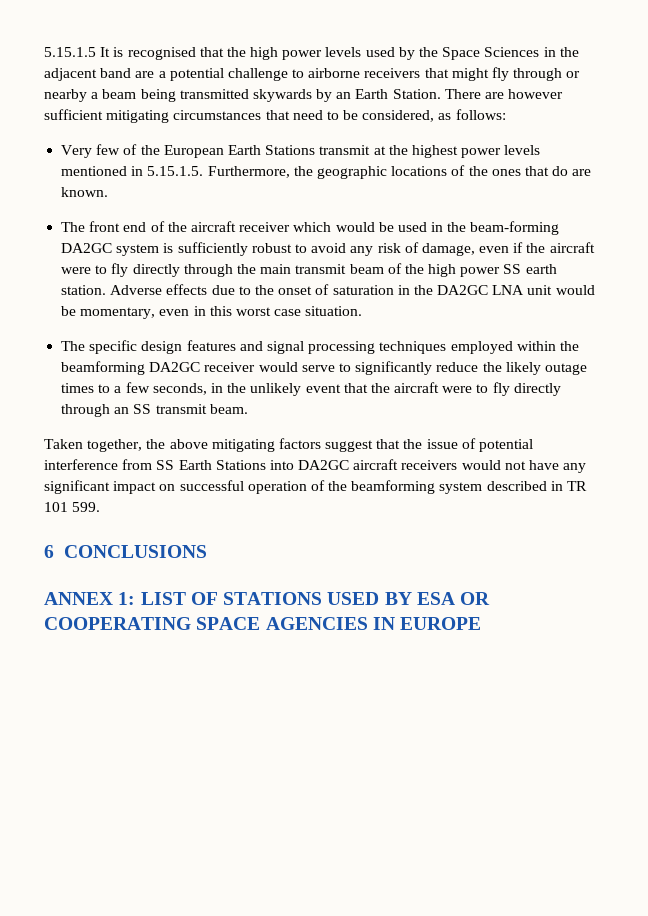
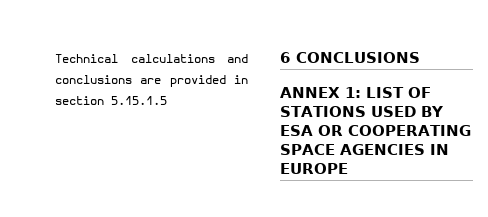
[44,47,579,60] [44,67,581,81] [44,89,564,102] [44,109,506,123] [61,144,541,158] [61,165,592,179] [61,187,109,197] [61,221,560,235] [61,242,595,256] [61,263,557,277] [61,284,595,295] [61,306,363,319] [61,340,579,354] [61,361,587,375] [61,382,561,396] [61,404,248,417] [44,438,534,452] [44,459,587,473] [44,480,588,494] [44,502,101,512] 5.15.1.5 It is recognised that the high power levels used by the Space Sciences in the adjacent band are a potential challenge to airborne receivers that might fly through or nearby a beam being transmitted skywards by an Earth Station. There are however sufficient mitigating circumstances that need to be considered, as follows: // Very few of the European Earth Stations transmit at the highest power levels mentioned in 5.15.1.5. Furthermore, the geographic locations of the ones that do are known. // The front end of the aircraft receiver which would be used in the beam-forming DA2GC system is sufficiently robust to avoid any risk of damage, even if the aircraft were to fly directly through the main transmit beam of the high power SS earth station. Adverse effects due to the onset of saturation in the DA2GC LNA unit would be momentary, even in this worst case situation. // The specific design features and signal processing techniques employed within the beamforming DA2GC receiver would serve to significantly reduce the likely outage times to a few seconds, in the unlikely event that the aircraft were to fly directly through an SS transmit beam. // Taken together, the above mitigating factors suggest that the issue of potential interference from SS Earth Stations into DA2GC aircraft receivers would not have any significant impact on successful operation of the beamforming system described in TR 101 599. -> [55,54,248,63] [55,75,248,87] [55,96,167,105] Technical calculations and conclusions are provided in section 5.15.1.5

